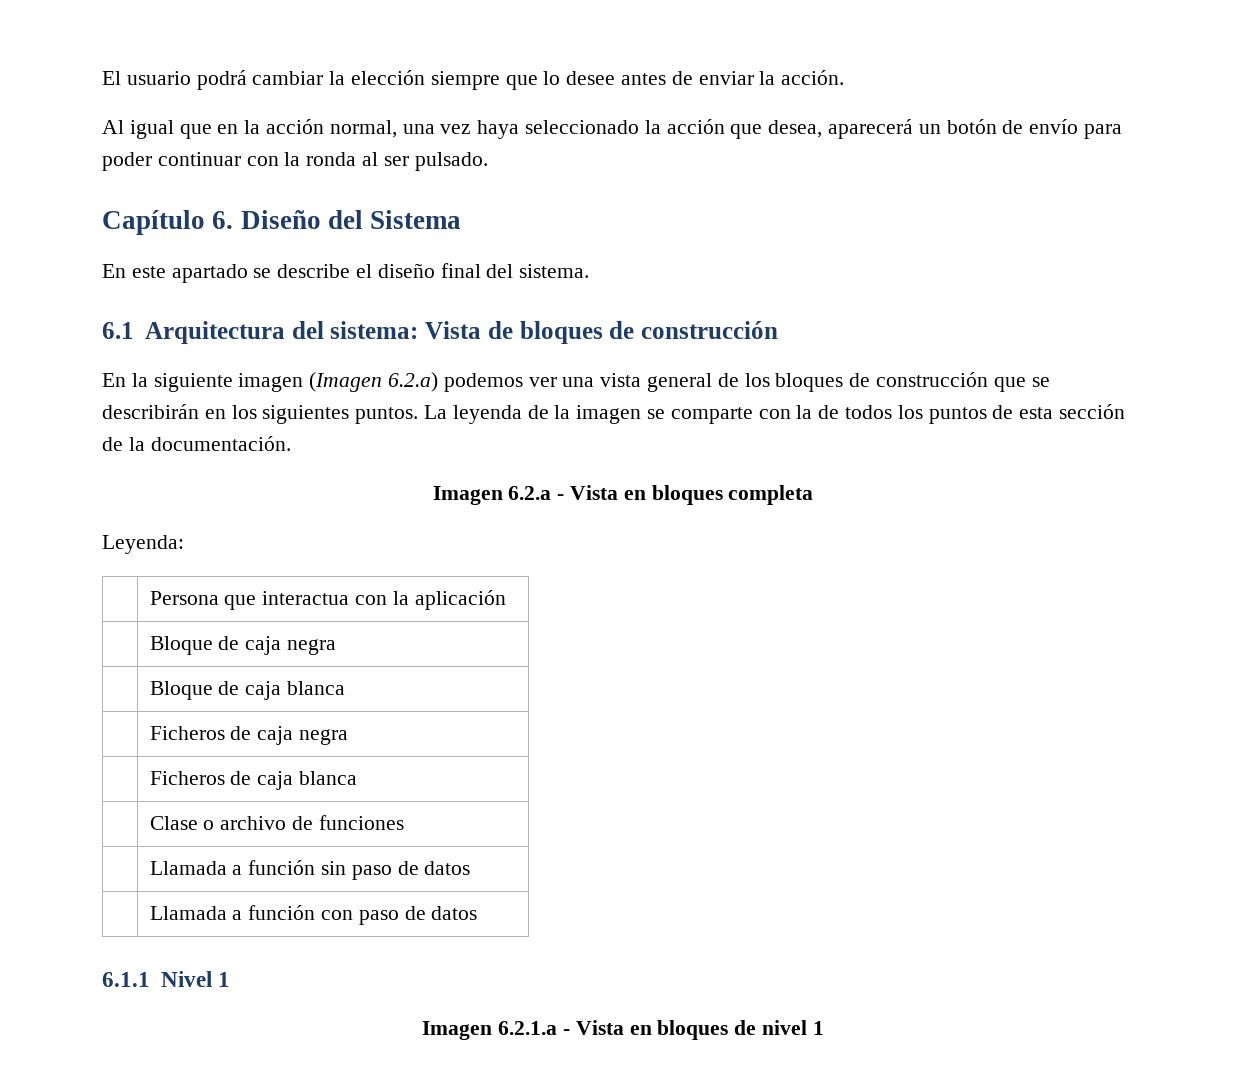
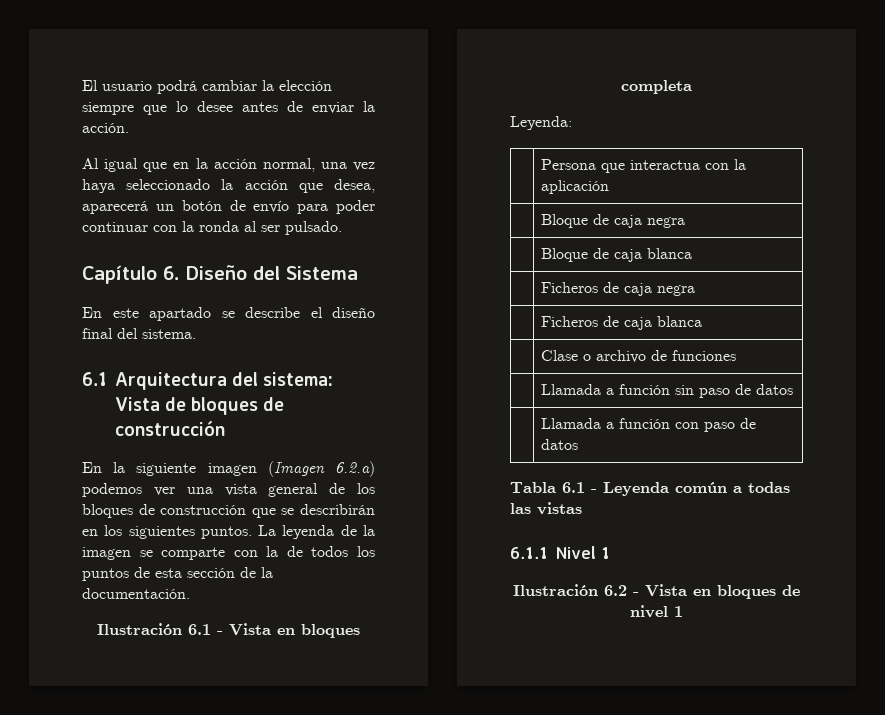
[432,486,552,505] Imagen 6.2.a -> [97,623,211,635] Ilustración 6.1
(478, 913) none -> [510,482,790,496] [510,502,582,515] // Tabla 6.1 - Leyenda común a todas las vistas
[422,1021,558,1040] Imagen 6.2.1.a -> [513,584,627,596] Ilustración 6.2

